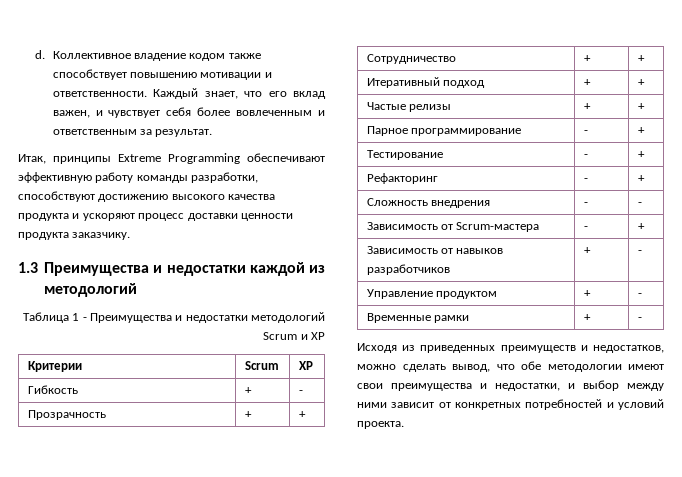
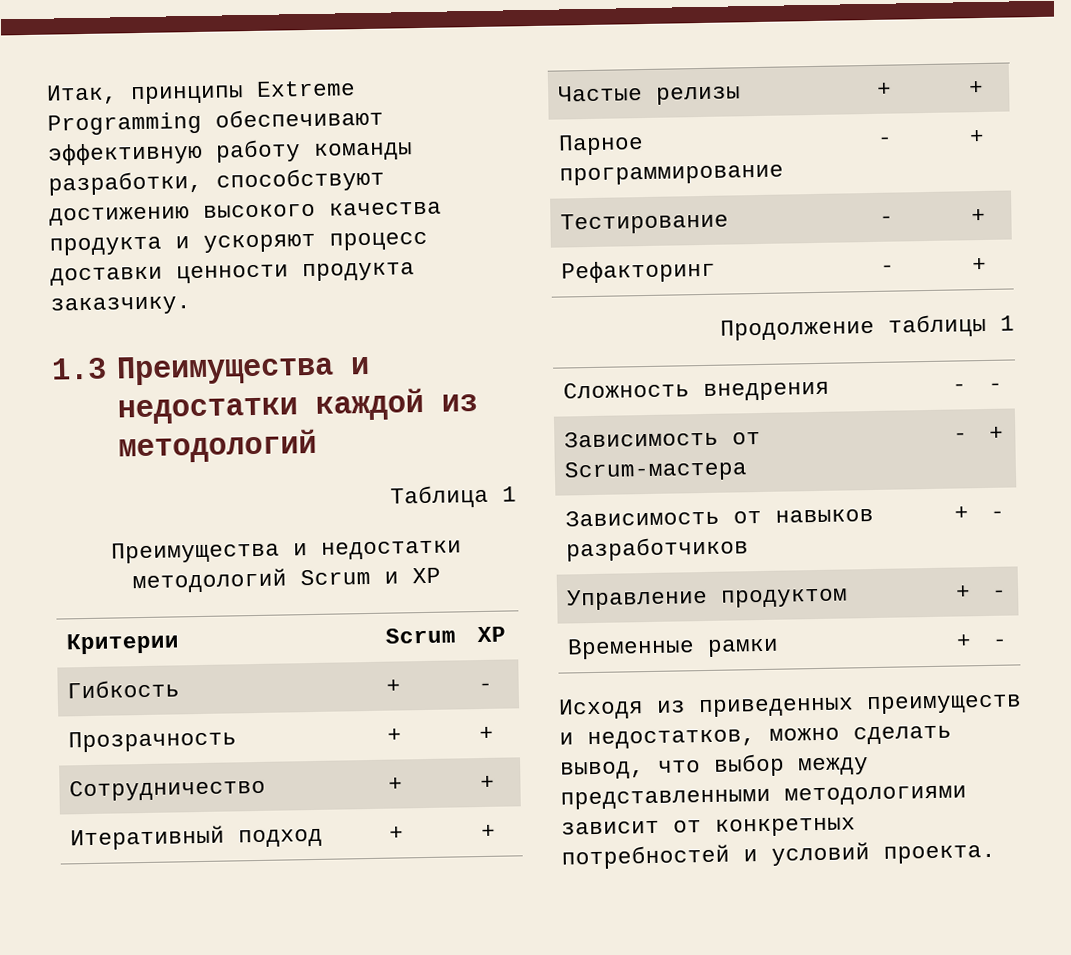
[35,50,261,61] [52,69,272,80] [52,88,326,99] [52,107,325,118] [52,129,213,137] d. Коллективное владение кодом также способствует повышению мотивации и ответственности. Каждый знает, что его вклад важен, и чувствует себя более вовлеченным и ответственным за результат. // -> (46, 94) none
[82,317,87,321] - -> (517, 494) //
(645, 178) none -> [720,313,1015,341] // Продолжение таблицы 1
[521,361,664,372] [357,380,664,391] [357,402,387,408] обе методологии имеют свои преимущества и недостатки, и выбор между ними -> [713,753,869,777] [560,785,967,810] выбор между представленными методологиями

